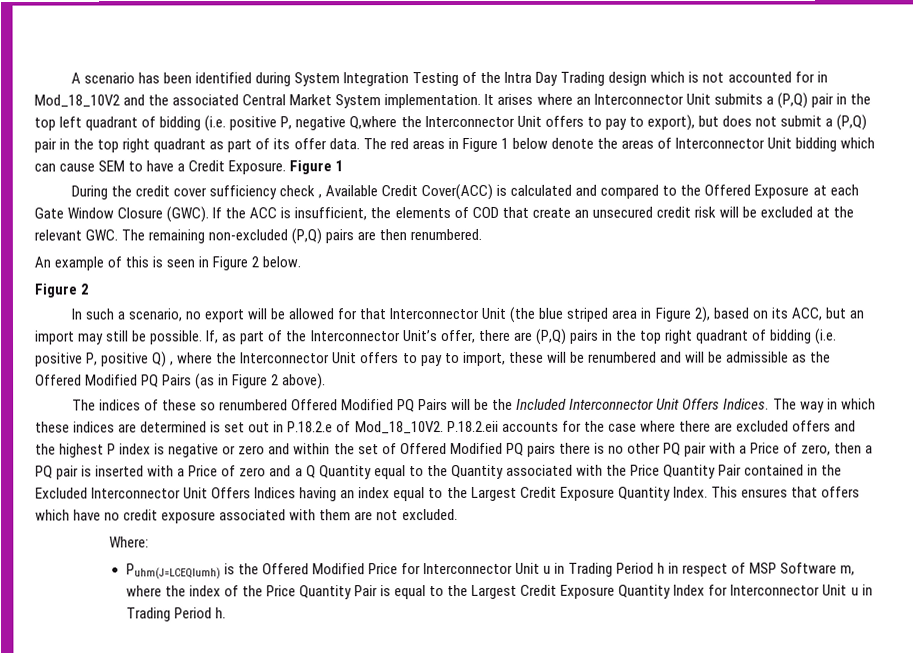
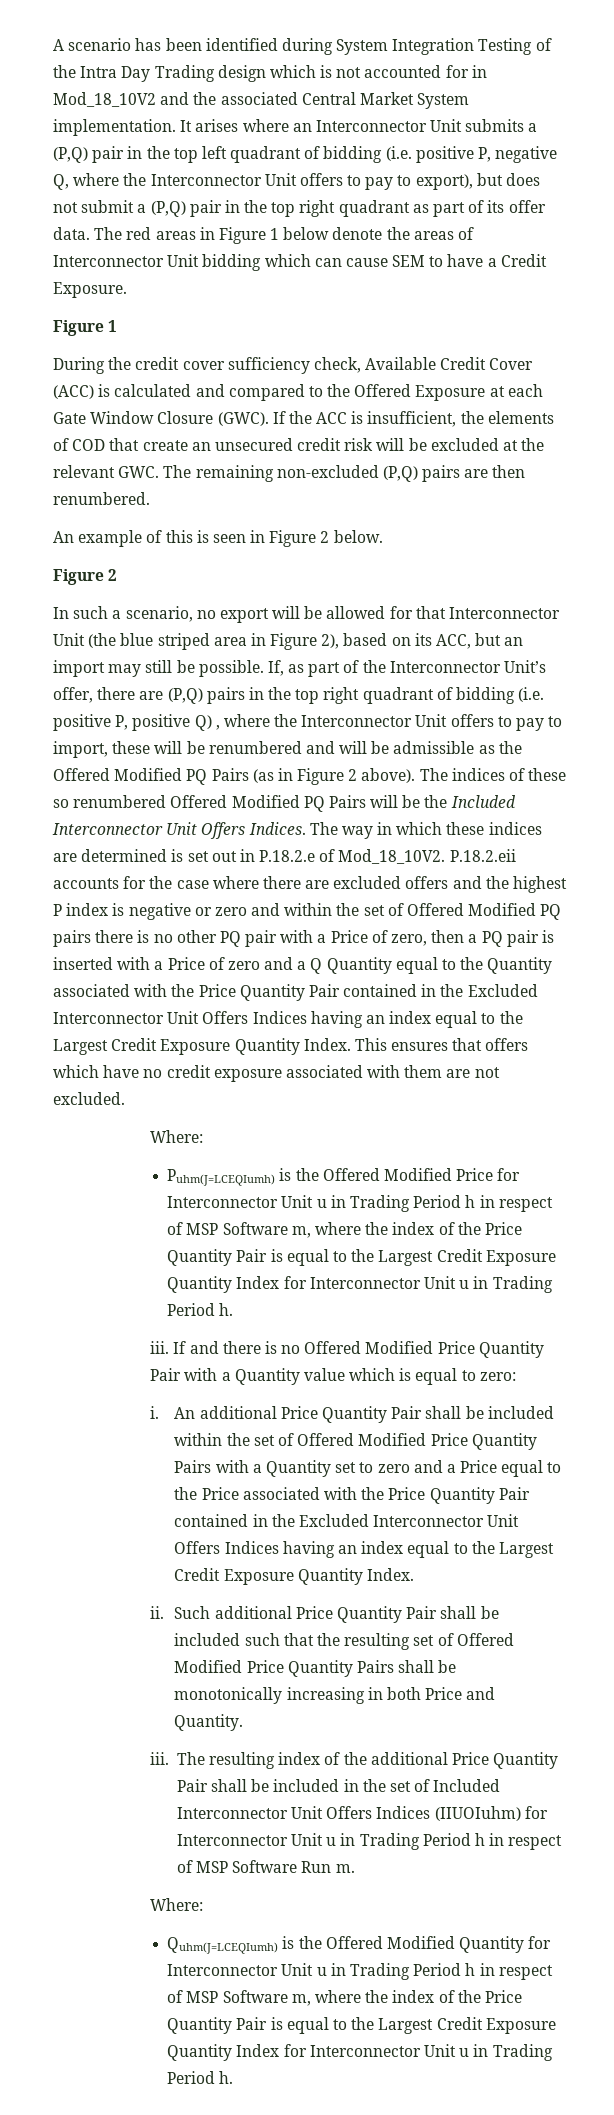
[349,116,398,130] Q,where -> [53,173,120,190] Q, where
(287, 167) none -> (127, 290) //
[278,183,494,201] check , Available Credit Cover(ACC) -> [313,357,534,373] [53,385,94,399] check, Available Credit Cover (ACC)
(327, 381) // -> (416, 775) none
(226, 613) none -> [150,1341,544,1358] [150,1368,516,1385] [150,1406,554,1423] [174,1433,537,1450] [174,1460,562,1477] [174,1487,530,1504] [174,1514,520,1527] [174,1541,554,1558] [174,1568,415,1585] [150,1606,499,1623] [174,1633,514,1650] [174,1660,457,1677] [174,1687,496,1704] [174,1714,244,1731] [150,1752,559,1769] [176,1779,501,1792] [176,1806,548,1821] [176,1833,563,1850] [176,1860,355,1873] [150,1898,204,1911] [167,1936,552,1954] [167,1963,553,1980] [167,1990,522,2006] [167,2017,556,2034] [167,2044,553,2061] [167,2071,234,2084] // iii. If and there is no Offered Modified Price Quantity Pair with a Quantity value which is equal to zero: // i. An additional Price Quantity Pair shall be included within the set of Offered Modified Price Quantity Pairs with a Quantity set to zero and a Price equal to the Price associated with the Price Quantity Pair contained in the Excluded Interconnector Unit Offers Indices having an index equal to the Largest Credit Exposure Quantity Index. // ii. Such additional Price Quantity Pair shall be included such that the resulting set of Offered Modified Price Quantity Pairs shall be monotonically increasing in both Price and Quantity. // iii. The resulting index of the additional Price Quantity Pair shall be included in the set of Included Interconnector Unit Offers Indices (IIUOIuhm) for Interconnector Unit u in Trading Period h in respect of MSP Software Run m. // Where: // Quhm(J=LCEQIumh) is the Offered Modified Quantity for Interconnector Unit u in Trading Period h in respect of MSP Software m, where the index of the Price Quantity Pair is equal to the Largest Credit Exposure Quantity Index for Interconnector Unit u in Trading Period h.

